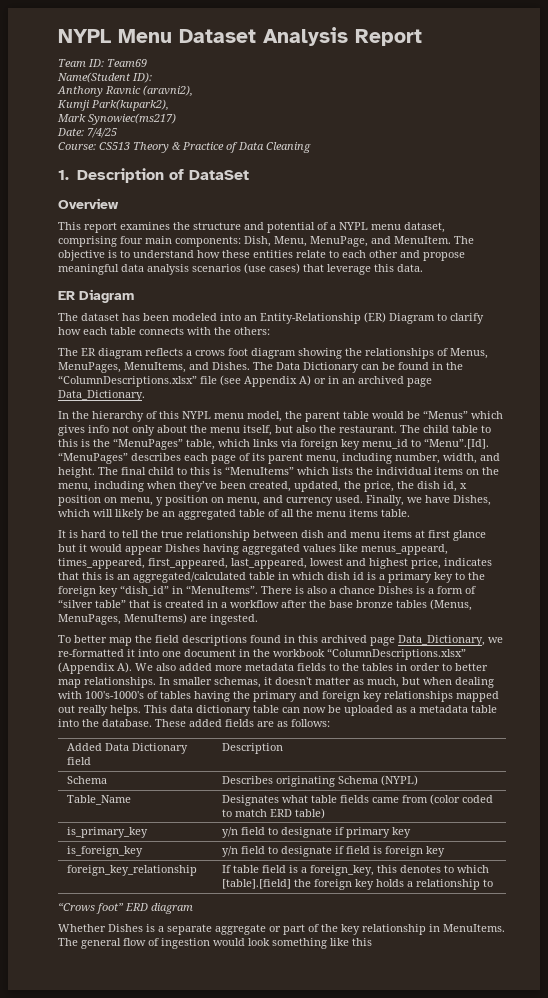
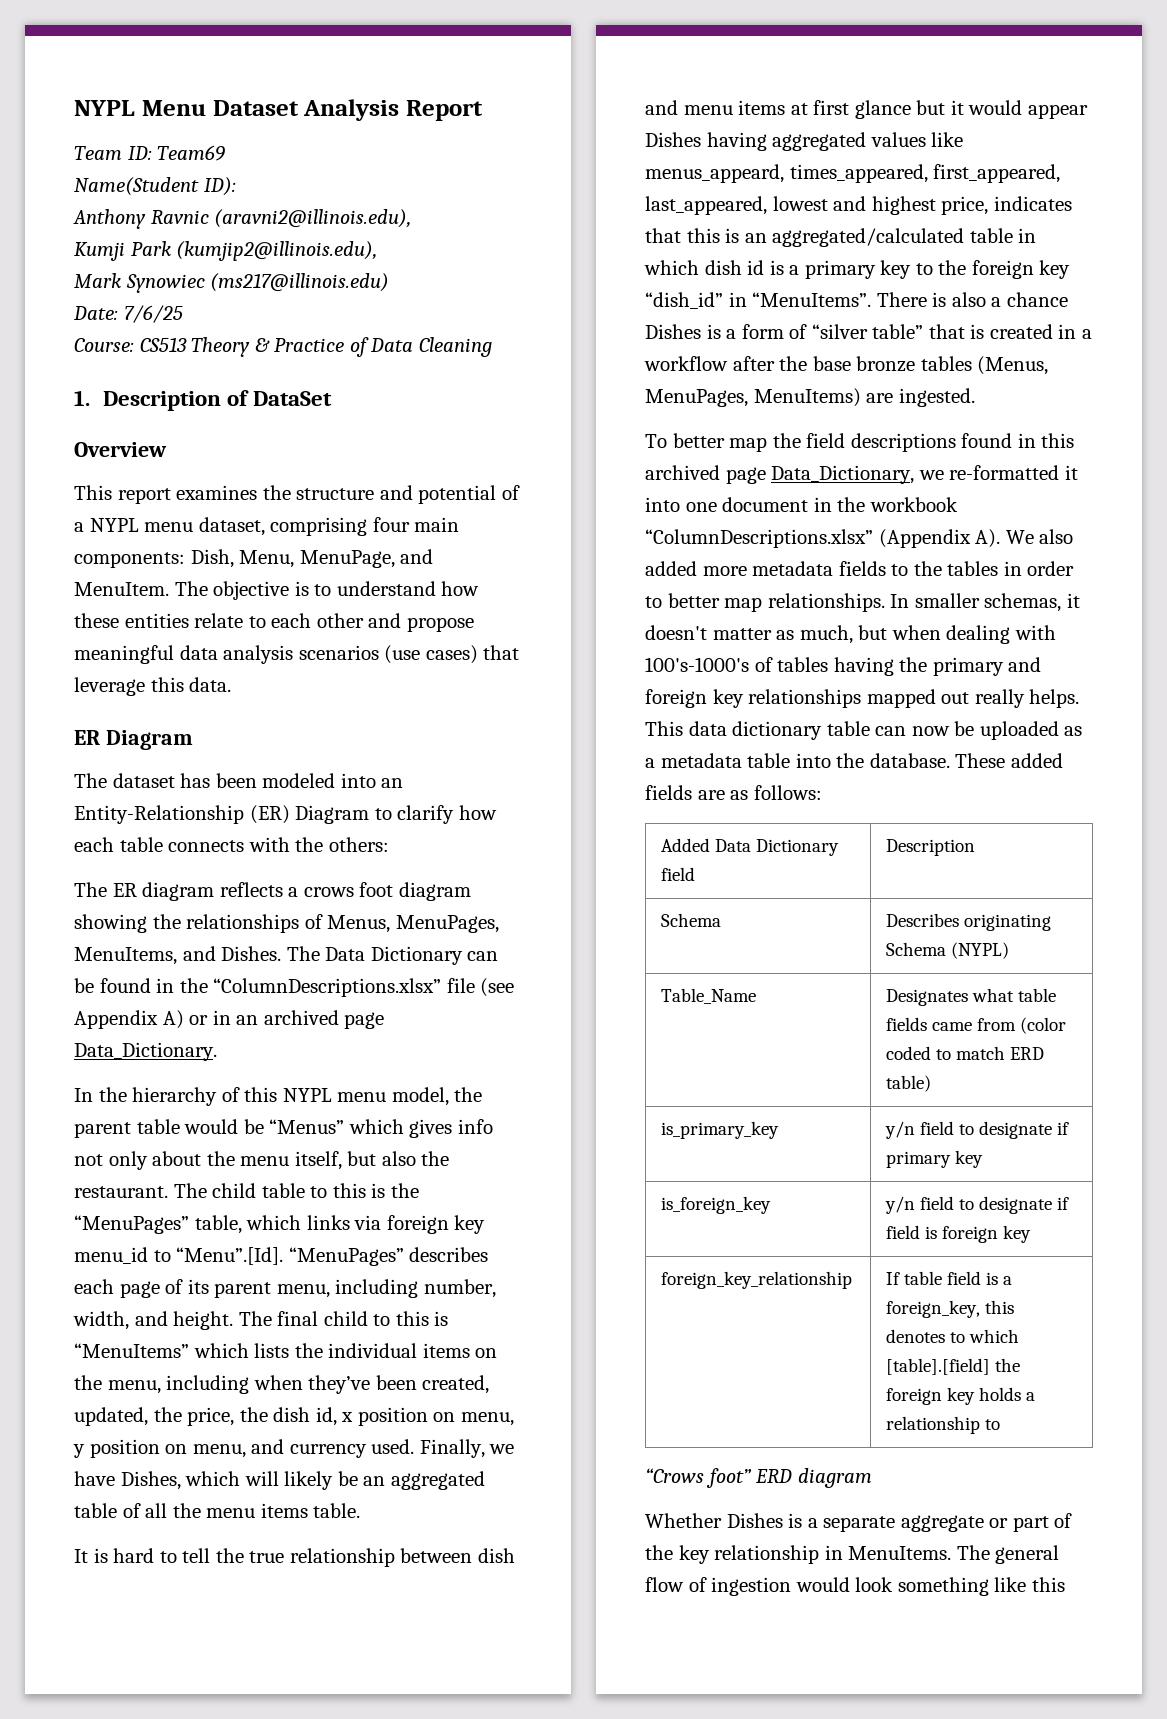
[143,85,193,97] (aravni2), -> [214,209,412,228] (aravni2@illinois.edu),
[91,99,169,111] Park(kupark2), -> [130,241,378,261] Park (kumjip2@illinois.edu),
[88,113,176,125] Synowiec(ms217) -> [125,273,390,293] Synowiec (ms217@illinois.edu)
[87,128,117,138] 7/4/25 -> [123,305,183,323] 7/6/25

